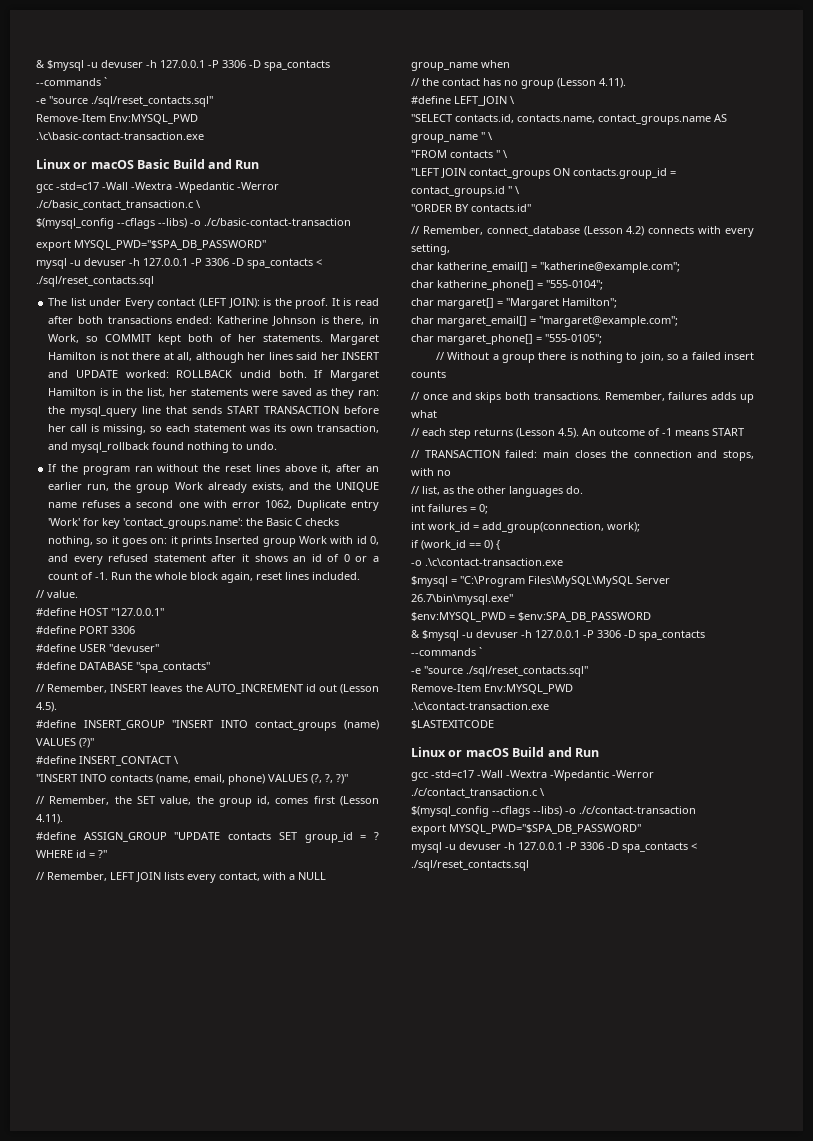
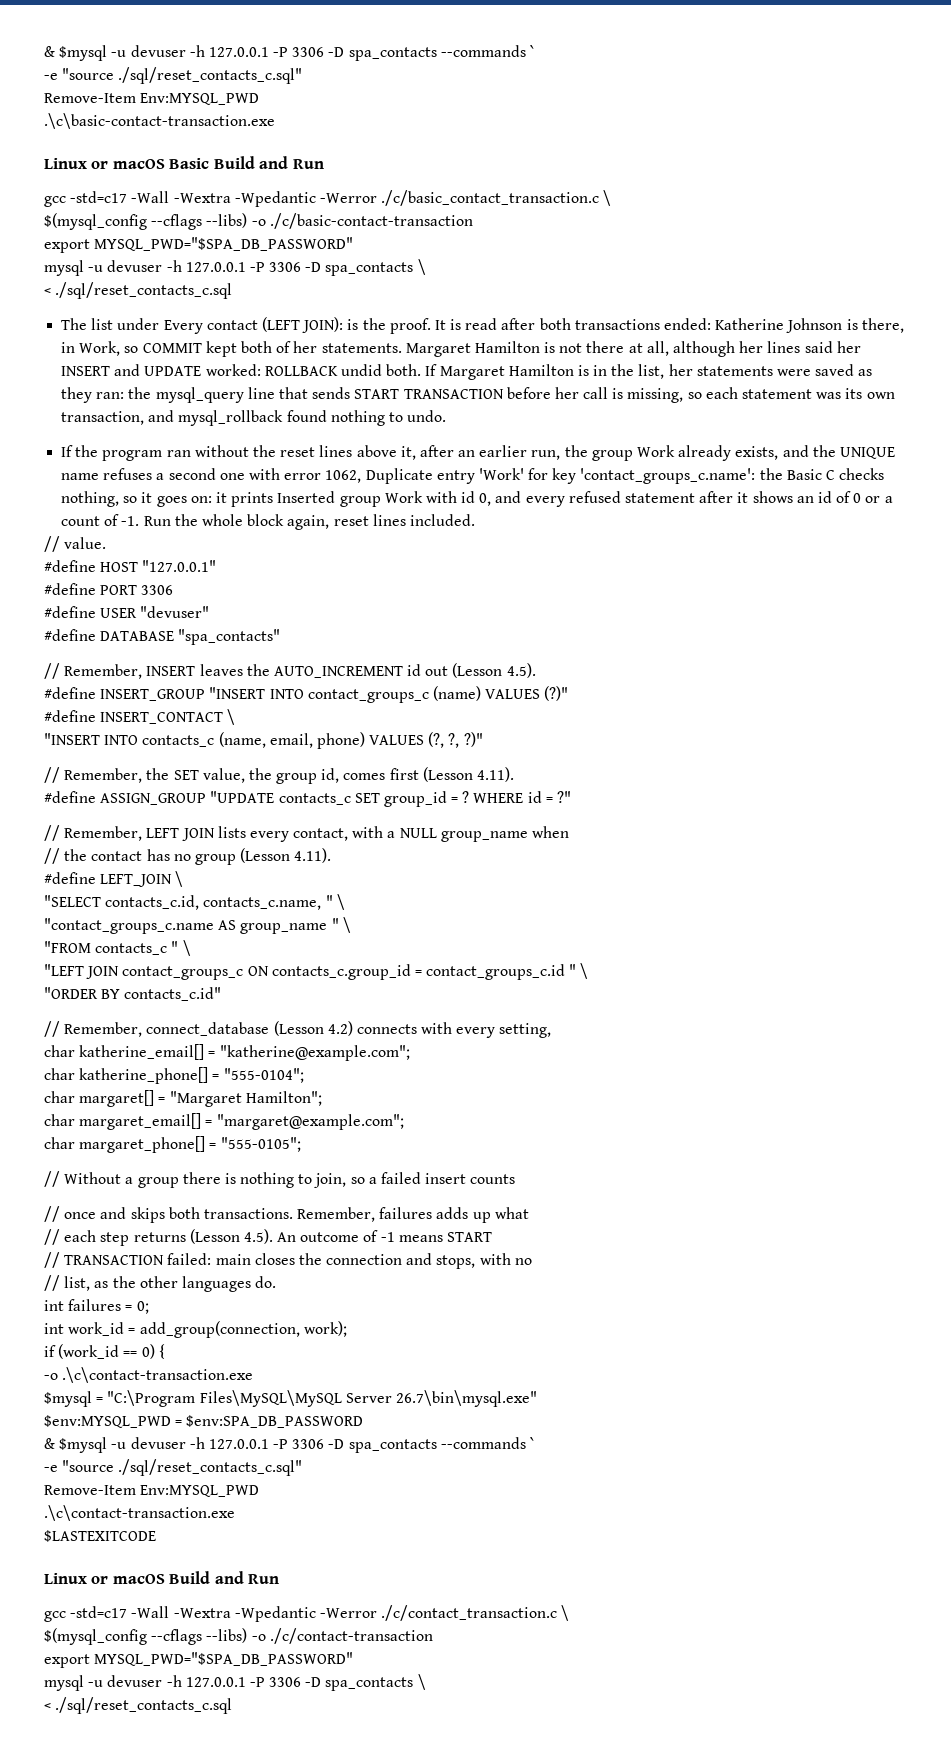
[91,96,213,107] ./sql/reset_contacts.sql" -> [118,67,303,84] ./sql/reset_contacts_c.sql"
[316,259,322,266] [36,276,154,287] < ./sql/reset_contacts.sql -> [417,259,426,275] [44,282,233,299] \ // < ./sql/reset_contacts_c.sql
[123,518,244,529] 'contact_groups.name': -> [580,468,756,484] 'contact_groups_c.name':
[255,720,337,731] contact_groups -> [307,689,429,703] contact_groups_c
[110,774,153,782] contacts -> [142,735,215,747] contacts_c
[228,832,272,840] contacts -> [278,793,351,805] contacts_c
[455,114,711,125] contacts.id, contacts.name, contact_groups.name -> [105,894,345,910] [44,918,214,934] contacts_c.id, contacts_c.name, " \ // "contact_groups_c.name
[450,150,493,158] contacts -> [95,943,168,955] contacts_c
[469,168,676,179] [411,186,505,197] contact_groups ON contacts.group_id = contact_groups.id -> [122,964,566,980] contact_groups_c ON contacts_c.group_id = contact_groups_c.id
[471,204,531,212] contacts.id" -> [124,987,222,1001] contacts_c.id"
[466,666,588,677] ./sql/reset_contacts.sql" -> [118,1459,303,1476] ./sql/reset_contacts_c.sql"
[691,843,697,850] [411,860,529,871] < ./sql/reset_contacts.sql -> [417,1674,426,1690] [44,1697,233,1714] \ // < ./sql/reset_contacts_c.sql

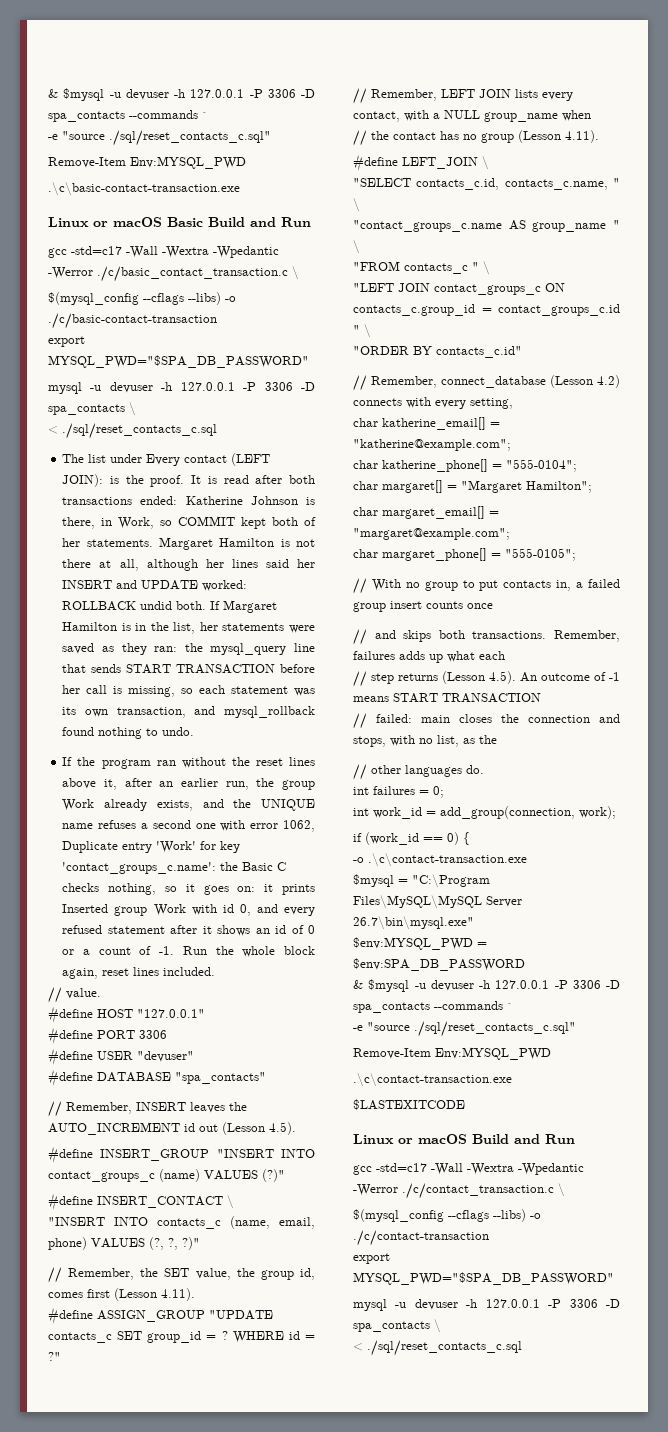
[64,1172,365,1188] Without a group there is nothing to join, so -> [371,579,572,591] With no group to put contacts in,
(422, 1178) none -> [353,602,386,612] group
[44,1206,97,1222] // // once -> [467,603,493,609] [353,629,367,645] once // //
[44,1229,97,1245] // // each -> [479,651,505,660] [353,671,367,687] each // //
[44,1252,165,1268] // // TRANSACTION -> [442,693,541,703] [353,713,367,729] TRANSACTION // //
[44,1275,60,1291] // // -> (433, 741) none
(136, 1282) none -> [353,764,367,780] // //

